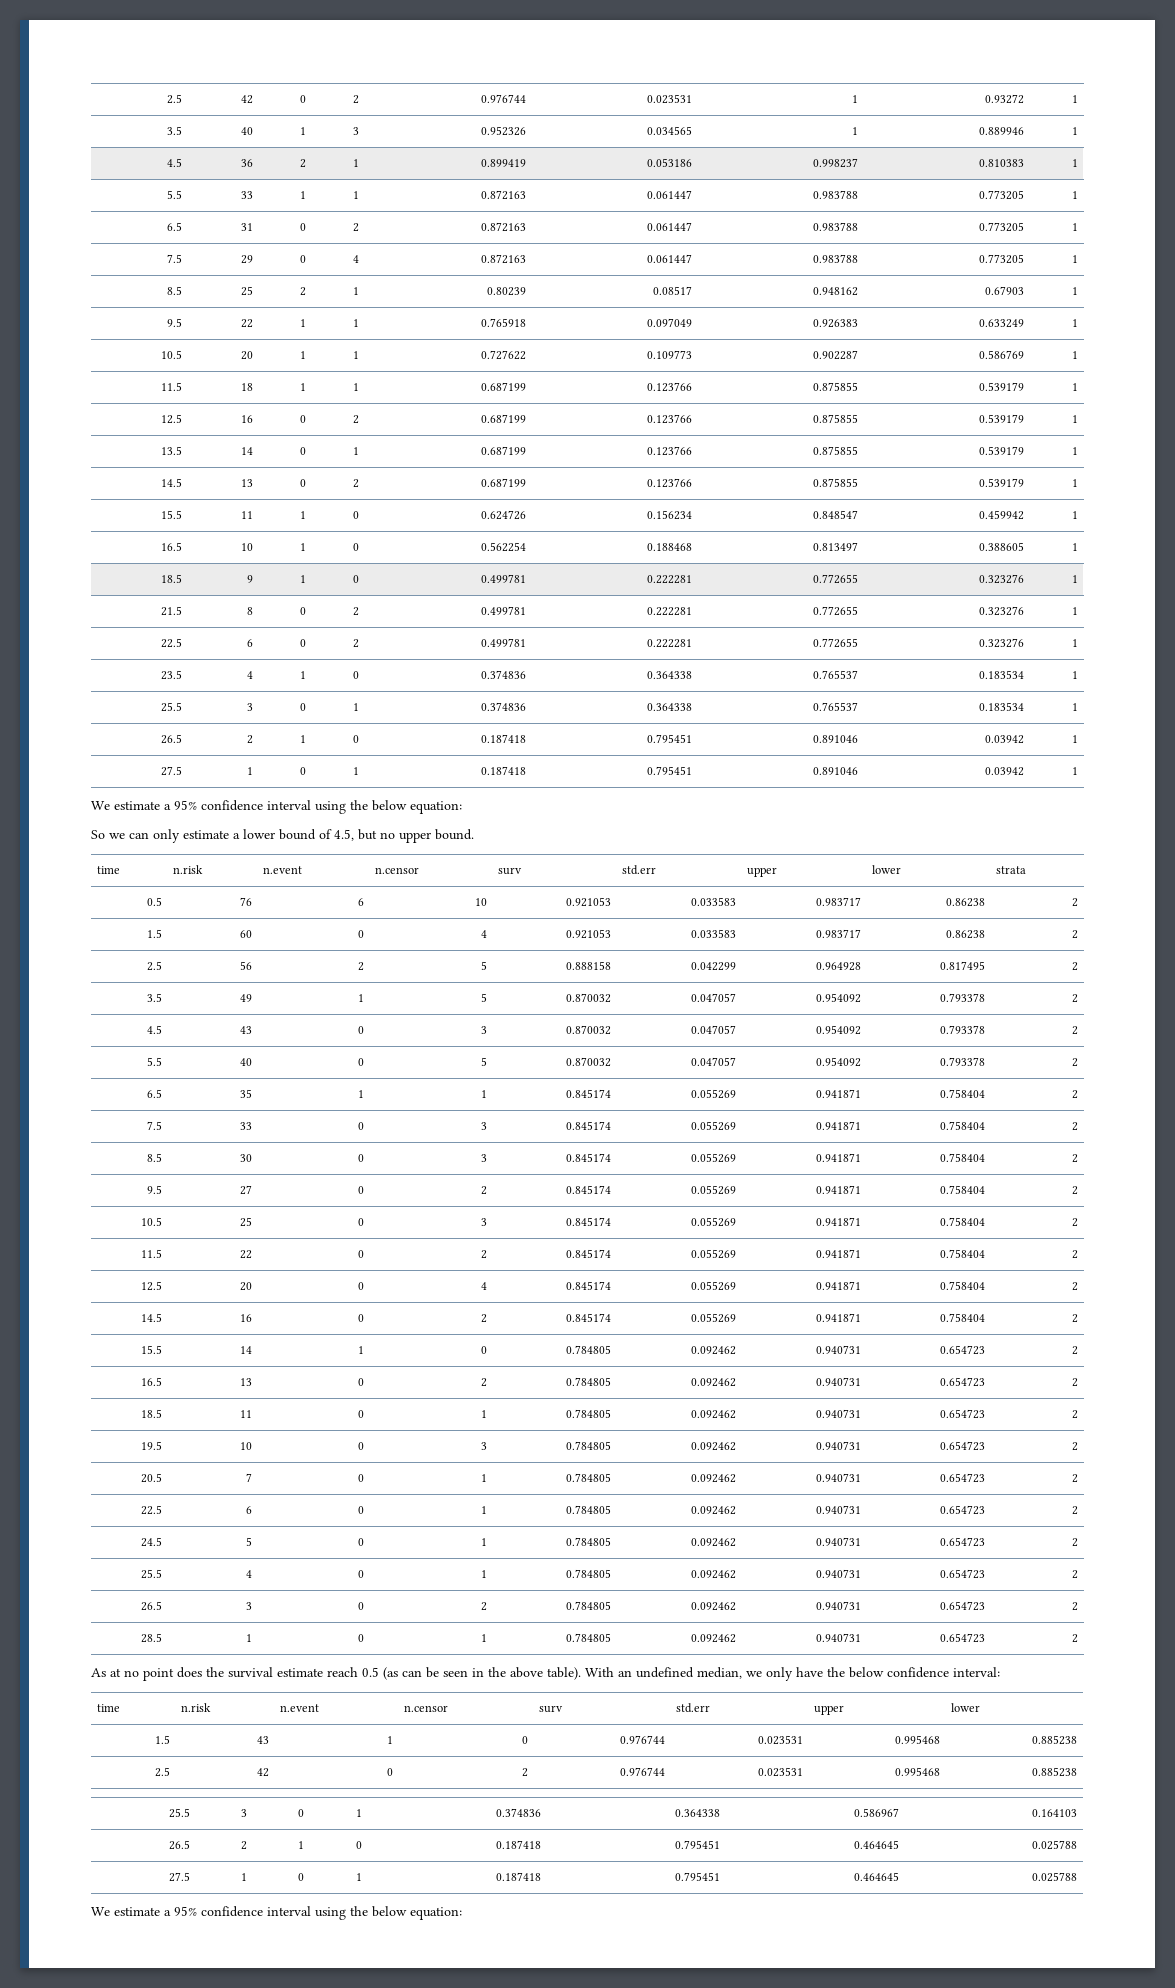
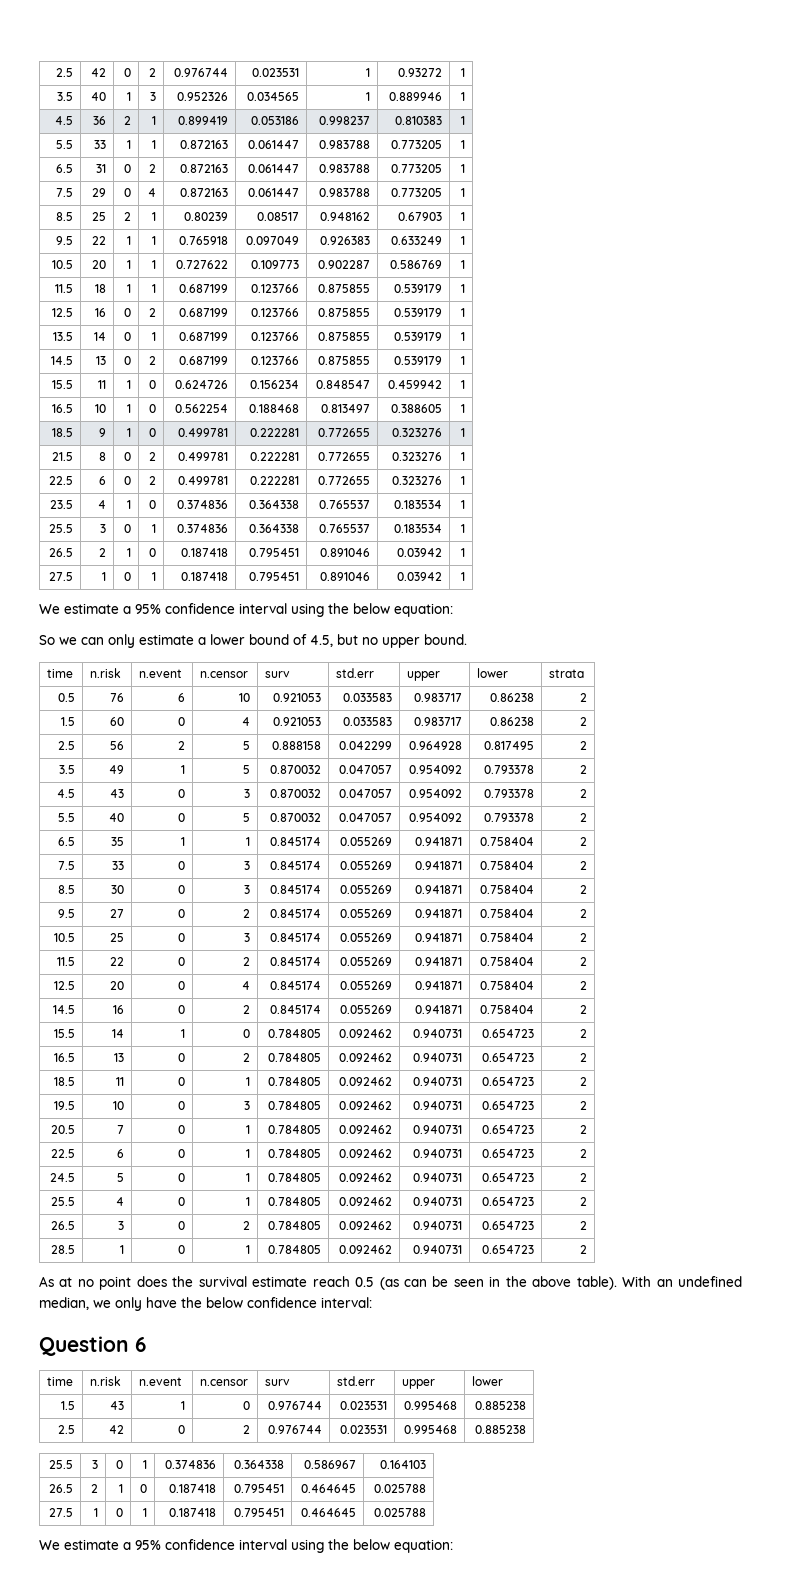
(1000, 1672) none -> [39,1336,147,1356] // Question 6

